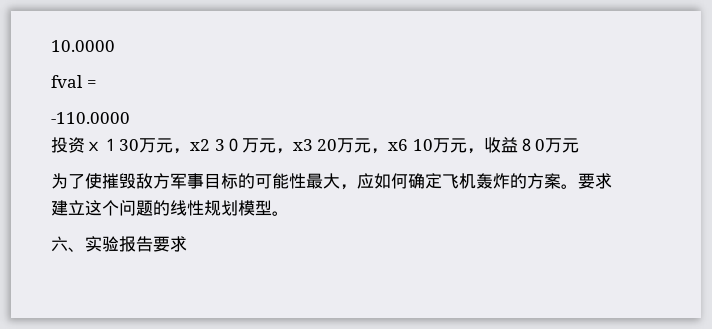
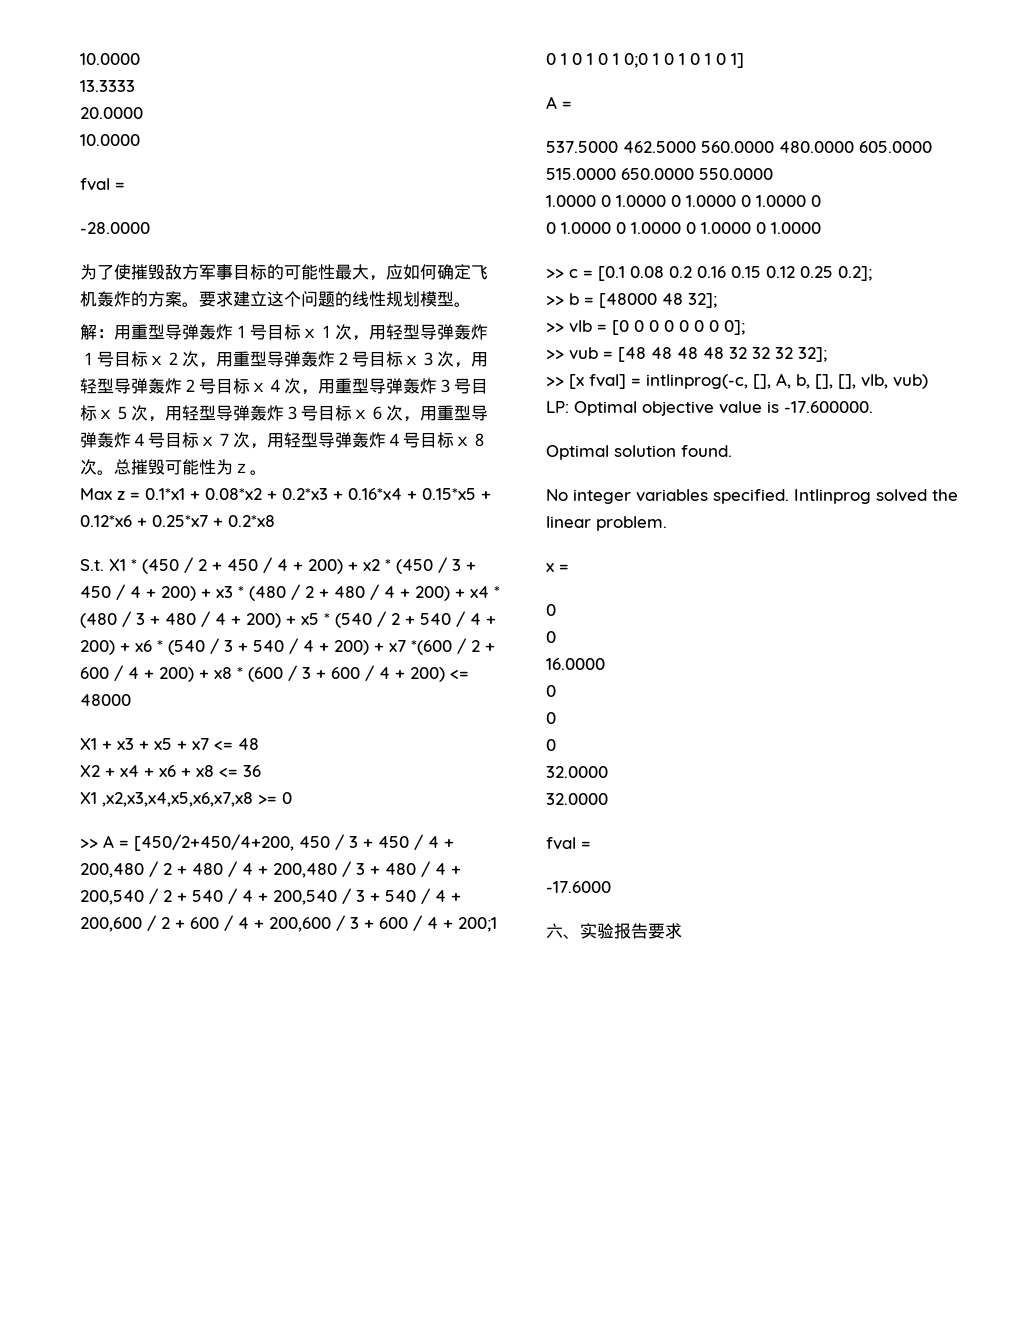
[51,40,115,52] [51,75,97,88] [51,112,130,124] [51,137,579,154] 10.0000 // fval = // -110.0000 // 投资ｘ１30万元，x2 3０万元，x3 20万元，x6 10万元，收益８0万元 -> [80,53,140,65] [80,80,135,92] [80,107,143,119] [80,134,140,146] [80,178,125,191] [80,222,150,234] 10.0000 // 13.3333 // 20.0000 // 10.0000 // fval = // -28.0000
(289, 213) none -> [80,324,488,341] [80,351,488,368] [80,378,488,395] [80,405,488,422] [80,432,488,449] [80,459,267,475] [80,488,491,500] [80,515,275,527] [80,557,476,574] [80,584,500,601] [80,611,496,628] [80,638,495,655] [80,665,469,682] [80,694,131,706] [80,738,259,750] [80,765,261,777] [80,792,292,807] [80,834,454,851] [80,861,461,878] [80,888,461,905] [80,915,497,932] [546,53,744,68] [546,96,572,109] [546,141,932,153] [546,168,773,180] [546,195,821,207] [546,222,821,234] [546,266,872,281] [546,293,717,308] [546,320,745,335] [546,347,827,362] [546,373,928,389] [546,401,873,416] [546,445,732,460] [546,489,958,504] [546,516,667,531] [546,563,569,572] [546,604,556,616] [546,631,556,643] [546,658,605,670] [546,685,556,697] [546,712,556,724] [546,739,556,751] [546,766,608,778] [546,793,608,805] [546,837,591,850] [546,881,611,893] // 解：用重型导弹轰炸１号目标ｘ１次，用轻型导弹轰炸１号目标ｘ２次，用重型导弹轰炸２号目标ｘ３次，用轻型导弹轰炸２号目标ｘ４次，用重型导弹轰炸３号目标ｘ５次，用轻型导弹轰炸３号目标ｘ６次，用重型导弹轰炸４号目标ｘ７次，用轻型导弹轰炸４号目标ｘ８次。总摧毁可能性为ｚ。 // Max z = 0.1*x1 + 0.08*x2 + 0.2*x3 + 0.16*x4 + 0.15*x5 + 0.12*x6 + 0.25*x7 + 0.2*x8 // S.t. X1 * (450 / 2 + 450 / 4 + 200) + x2 * (450 / 3 + 450 / 4 + 200) + x3 * (480 / 2 + 480 / 4 + 200) + x4 * (480 / 3 + 480 / 4 + 200) + x5 * (540 / 2 + 540 / 4 + 200) + x6 * (540 / 3 + 540 / 4 + 200) + x7 *(600 / 2 + 600 / 4 + 200) + x8 * (600 / 3 + 600 / 4 + 200) <= 48000 // X1 + x3 + x5 + x7 <= 48 // X2 + x4 + x6 + x8 <= 36 // X1 ,x2,x3,x4,x5,x6,x7,x8 >= 0 // >> A = [450/2+450/4+200, 450 / 3 + 450 / 4 + 200,480 / 2 + 480 / 4 + 200,480 / 3 + 480 / 4 + 200,540 / 2 + 540 / 4 + 200,540 / 3 + 540 / 4 + 200,600 / 2 + 600 / 4 + 200,600 / 3 + 600 / 4 + 200;1 0 1 0 1 0 1 0;0 1 0 1 0 1 0 1] // A = // 537.5000 462.5000 560.0000 480.0000 605.0000 515.0000 650.0000 550.0000 // 1.0000 0 1.0000 0 1.0000 0 1.0000 0 // 0 1.0000 0 1.0000 0 1.0000 0 1.0000 // >> c = [0.1 0.08 0.2 0.16 0.15 0.12 0.25 0.2]; // >> b = [48000 48 32]; // >> vlb = [0 0 0 0 0 0 0 0]; // >> vub = [48 48 48 48 32 32 32 32]; // >> [x fval] = intlinprog(-c, [], A, b, [], [], vlb, vub) // LP: Optimal objective value is -17.600000. // Optimal solution found. // No integer variables specified. Intlinprog solved the linear problem. // x = // 0 // 0 // 16.0000 // 0 // 0 // 0 // 32.0000 // 32.0000 // fval = // -17.6000

